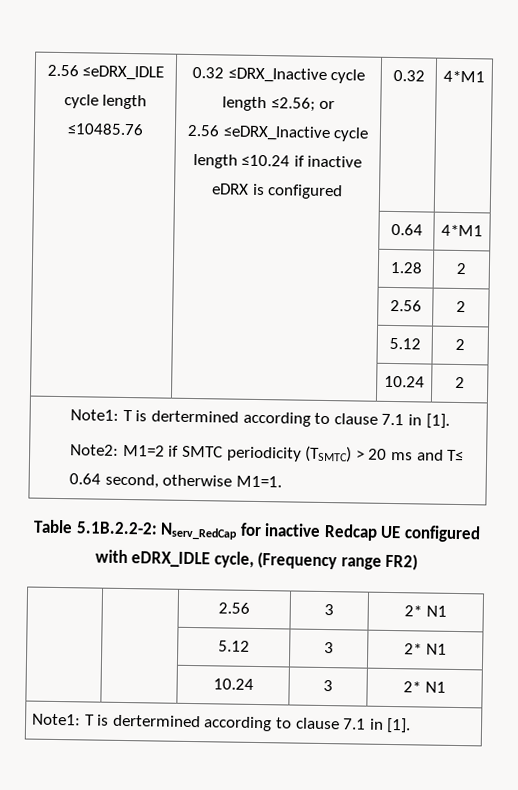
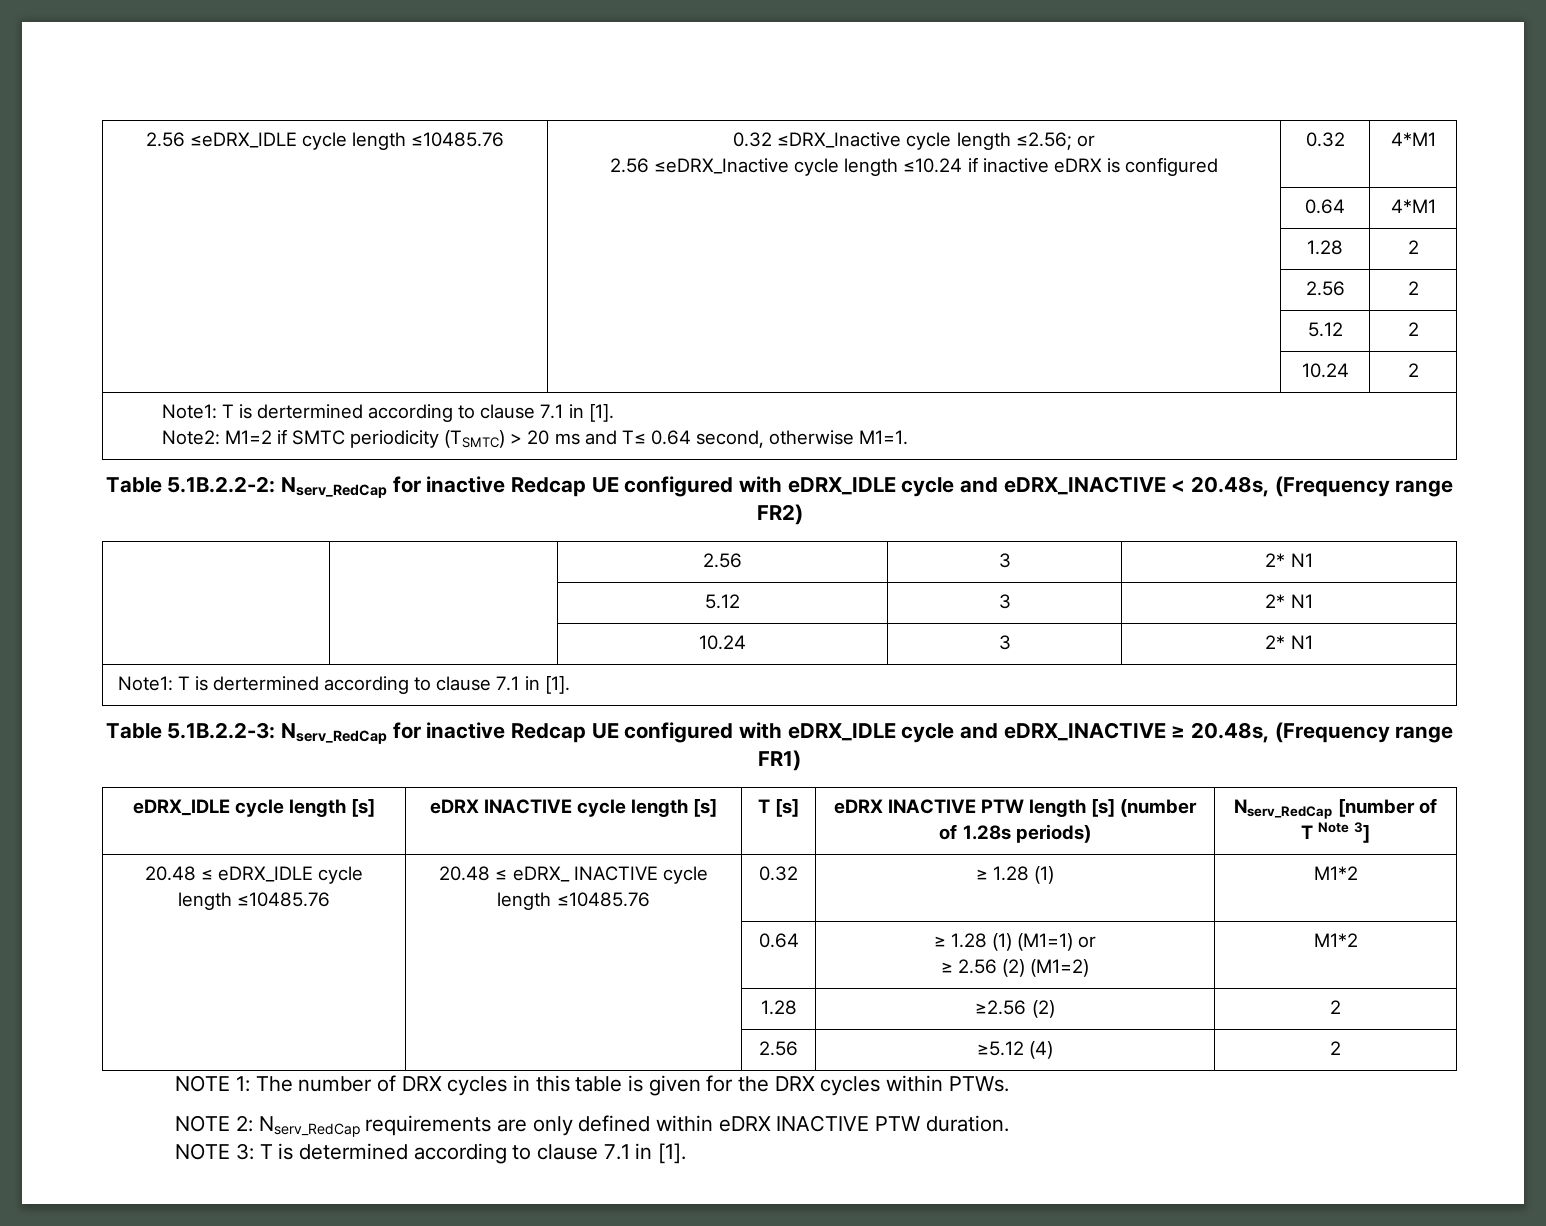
[213,551,254,568] cycle, -> [901,476,1270,497] cycle and eDRX_INACTIVE < 20.48s,
(412, 725) none -> [105,722,1454,744] [758,750,801,771] [132,799,376,817] [429,799,718,817] [757,799,800,817] [833,799,1198,817] [939,824,1091,843] [1234,798,1437,819] [1300,822,1371,843] [144,866,364,884] [177,892,331,910] [439,866,708,884] [497,892,650,910] [759,866,798,881] [975,866,1055,884] [1313,866,1358,880] [758,933,799,948] [933,933,1097,951] [940,959,1090,977] [1313,933,1358,947] [760,1000,797,1015] [975,1000,1055,1018] [1330,1000,1341,1014] [759,1041,798,1056] [976,1041,1054,1059] [1330,1041,1341,1055] [175,1075,1009,1096] [175,1115,1009,1137] [175,1143,687,1164] // Table 5.1B.2.2-3: Nserv_RedCap for inactive Redcap UE configured with eDRX_IDLE cycle and eDRX_INACTIVE ≥ 20.48s, (Frequency range FR1) // eDRX_IDLE cycle length [s] | eDRX INACTIVE cycle length [s] | T [s] | eDRX INACTIVE PTW length [s] (number of 1.28s periods) | Nserv_RedCap [number of T Note 3] // 20.48 ≤ eDRX_IDLE cycle length ≤10485.76 | 20.48 ≤ eDRX_ INACTIVE cycle length ≤10485.76 | 0.32 | ≥ 1.28 (1) | M1*2 // | | 0.64 | ≥ 1.28 (1) (M1=1) or // ≥ 2.56 (2) (M1=2) | M1*2 // | | 1.28 | ≥2.56 (2) | 2 // | | 2.56 | ≥5.12 (4) | 2 // NOTE 1: The number of DRX cycles in this table is given for the DRX cycles within PTWs. // NOTE 2: Nserv_RedCap requirements are only defined within eDRX INACTIVE PTW duration. // NOTE 3: T is determined according to clause 7.1 in [1].

